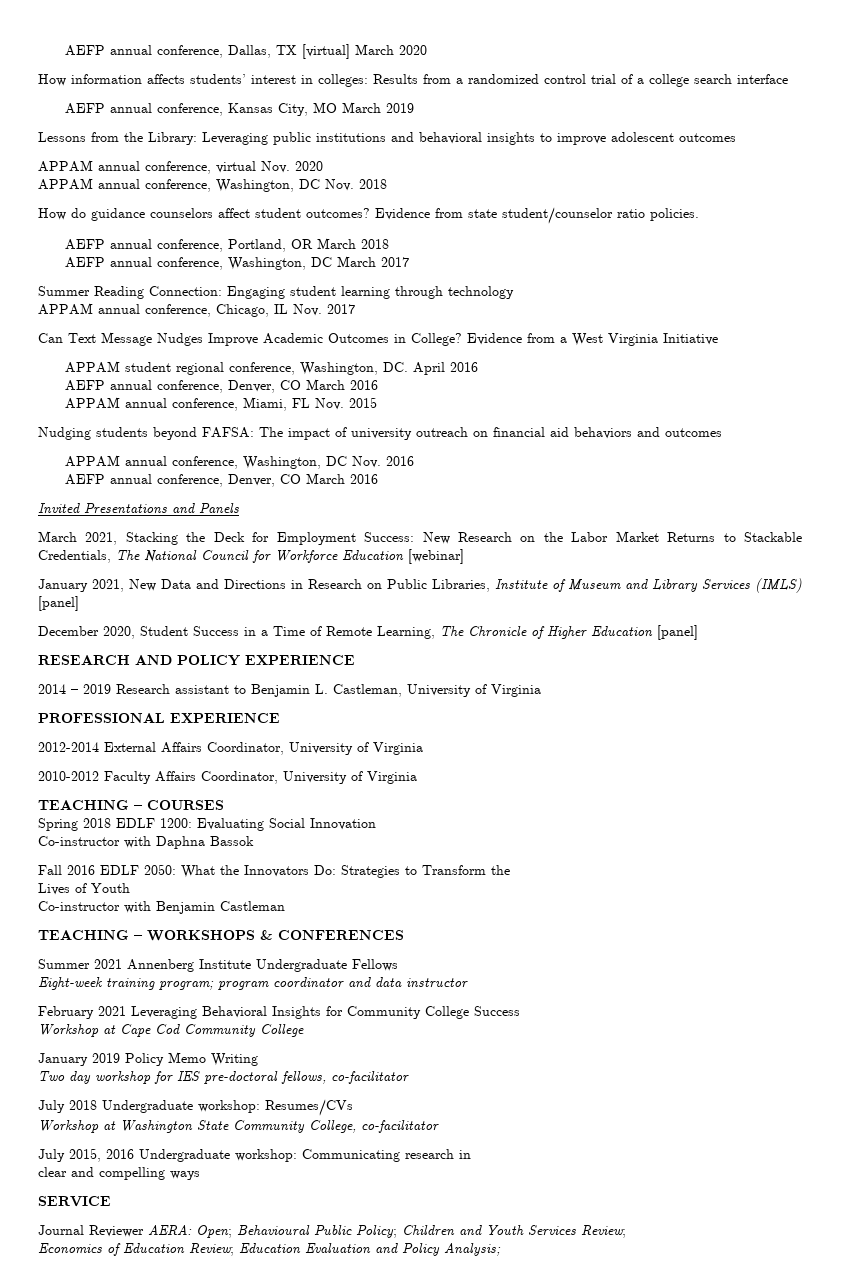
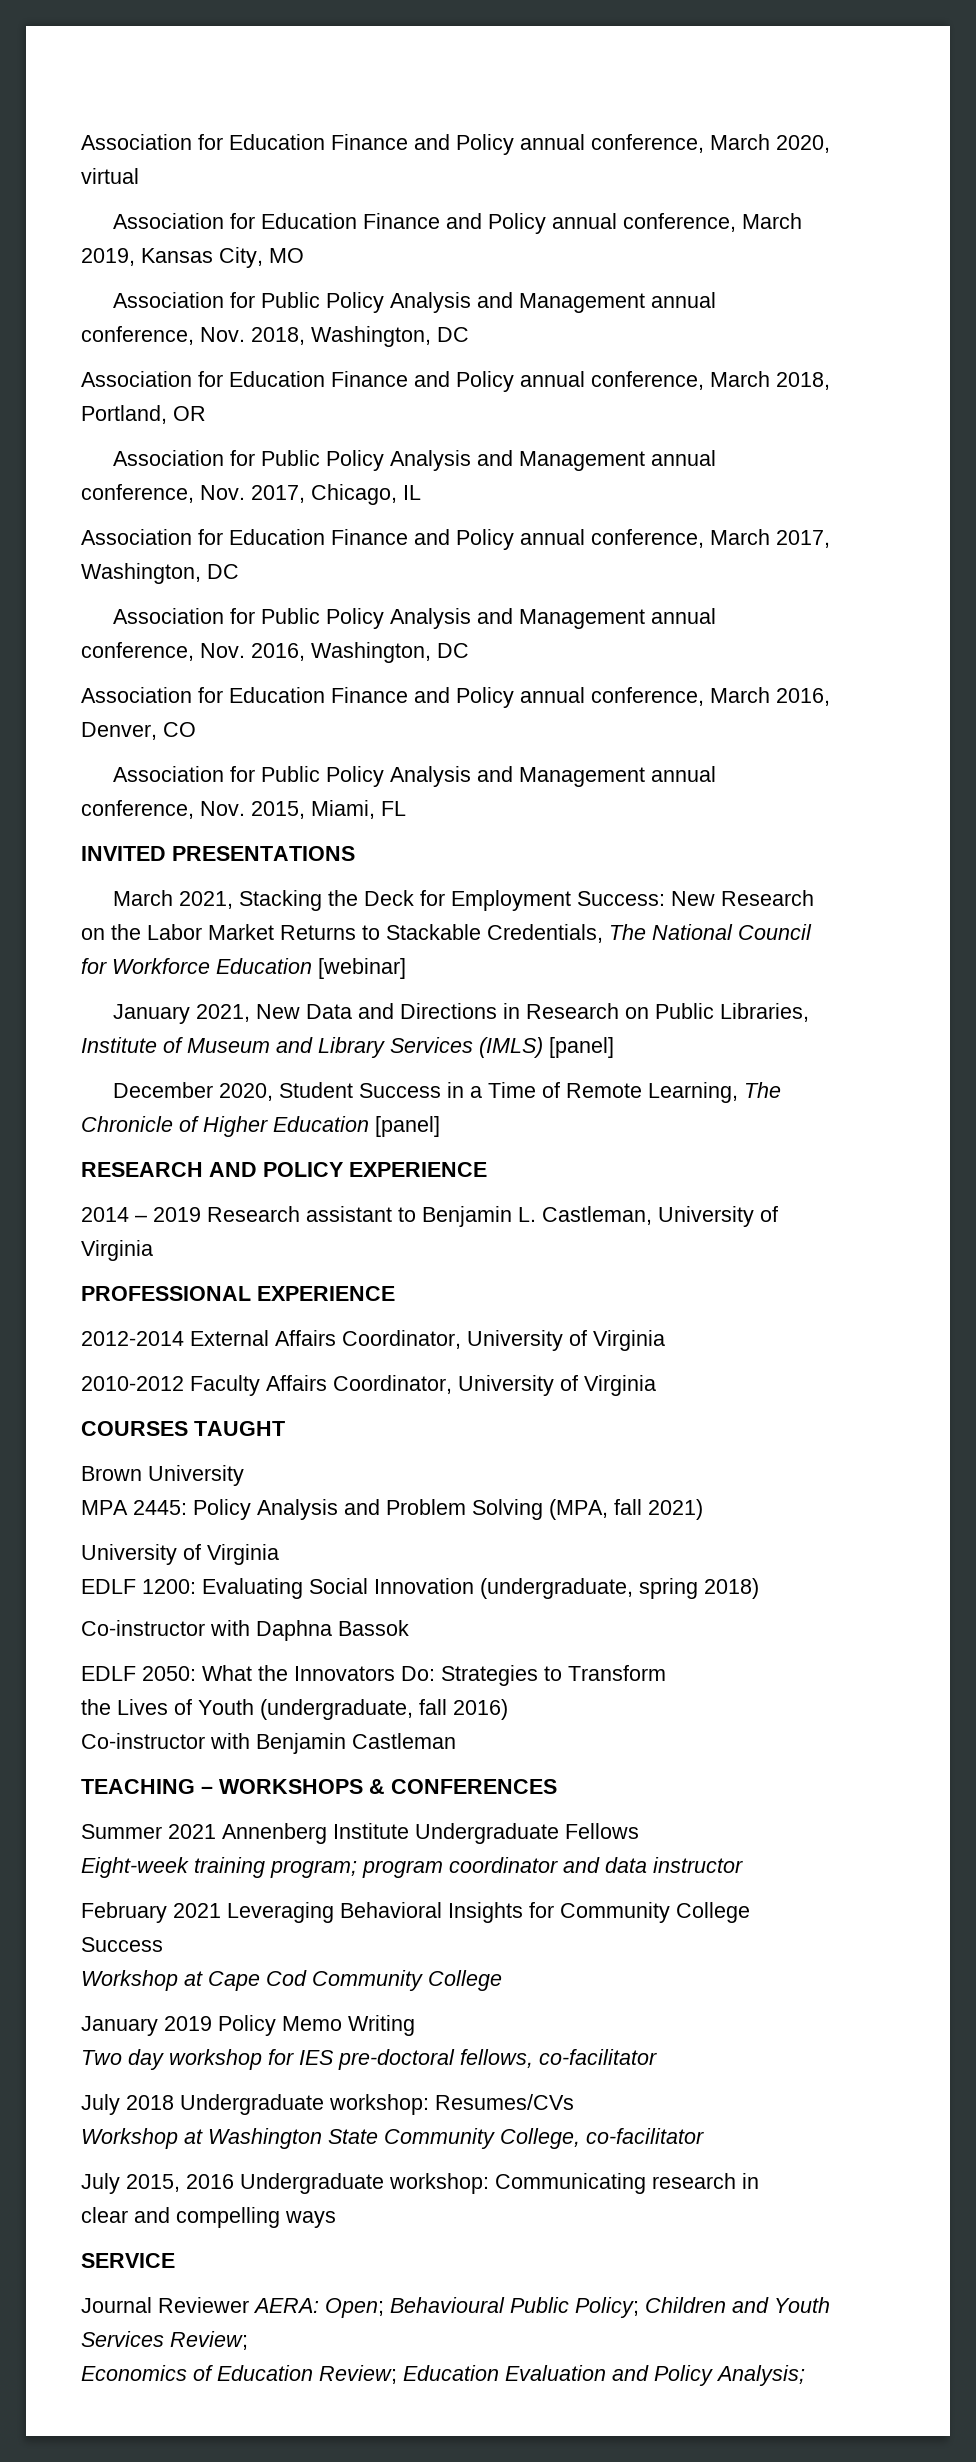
[65,44,428,59] [38,74,788,87] [65,102,415,116] [38,132,736,145] [38,160,323,174] [38,178,387,192] [38,207,699,224] [65,238,390,252] [65,256,410,270] [38,286,514,299] [38,303,355,317] [38,332,718,346] [65,361,479,375] [65,379,379,393] [65,397,378,411] [38,427,722,440] [65,455,415,469] [65,473,379,487] [38,503,239,514] AEFP annual conference, Dallas, TX [virtual] March 2020 // How information affects students’ interest in colleges: Results from a randomized control trial of a college search interface // AEFP annual conference, Kansas City, MO March 2019 // Lessons from the Library: Leveraging public institutions and behavioral insights to improve adolescent outcomes // APPAM annual conference, virtual Nov. 2020 // APPAM annual conference, Washington, DC Nov. 2018 // How do guidance counselors affect student outcomes? Evidence from state student/counselor ratio policies. // AEFP annual conference, Portland, OR March 2018 // AEFP annual conference, Washington, DC March 2017 // Summer Reading Connection: Engaging student learning through technology // APPAM annual conference, Chicago, IL Nov. 2017 // Can Text Message Nudges Improve Academic Outcomes in College? Evidence from a West Virginia Initiative // APPAM student regional conference, Washington, DC. April 2016 // AEFP annual conference, Denver, CO March 2016 // APPAM annual conference, Miami, FL Nov. 2015 // Nudging students beyond FAFSA: The impact of university outreach on financial aid behaviors and outcomes // APPAM annual conference, Washington, DC Nov. 2016 // AEFP annual conference, Denver, CO March 2016 // Invited Presentations and Panels -> [81,134,830,155] [81,168,139,184] [112,213,802,234] [81,247,304,268] [112,292,716,313] [81,326,469,347] [81,371,830,392] [81,405,206,424] [112,450,716,471] [81,484,421,505] [81,529,830,550] [81,563,239,584] [112,608,716,629] [81,642,469,663] [81,687,830,708] [81,722,196,740] [112,766,716,787] [81,800,406,819] [81,846,355,861] Association for Education Finance and Policy annual conference, March 2020, virtual // Association for Education Finance and Policy annual conference, March 2019, Kansas City, MO // Association for Public Policy Analysis and Management annual conference, Nov. 2018, Washington, DC // Association for Education Finance and Policy annual conference, March 2018, Portland, OR // Association for Public Policy Analysis and Management annual conference, Nov. 2017, Chicago, IL // Association for Education Finance and Policy annual conference, March 2017, Washington, DC // Association for Public Policy Analysis and Management annual conference, Nov. 2016, Washington, DC // Association for Education Finance and Policy annual conference, March 2016, Denver, CO // Association for Public Policy Analysis and Management annual conference, Nov. 2015, Miami, FL // INVITED PRESENTATIONS
[38,800,143,810] TEACHING – -> (656, 1385) none
[38,818,111,831] // Spring 2018 -> [194,1421,285,1436] [81,1465,244,1486] [81,1499,703,1520] [81,1544,279,1565] TAUGHT // Brown University // MPA 2445: Policy Analysis and Problem Solving (MPA, fall 2021) // University of Virginia //
(376, 824) none -> [480,1578,759,1599] (undergraduate, spring 2018)
[38,865,95,875] Fall 2016 -> (409, 1628) none
[491,865,510,875] the // -> [81,1699,111,1715] // the
(130, 888) none -> [260,1699,508,1720] (undergraduate, fall 2016)

